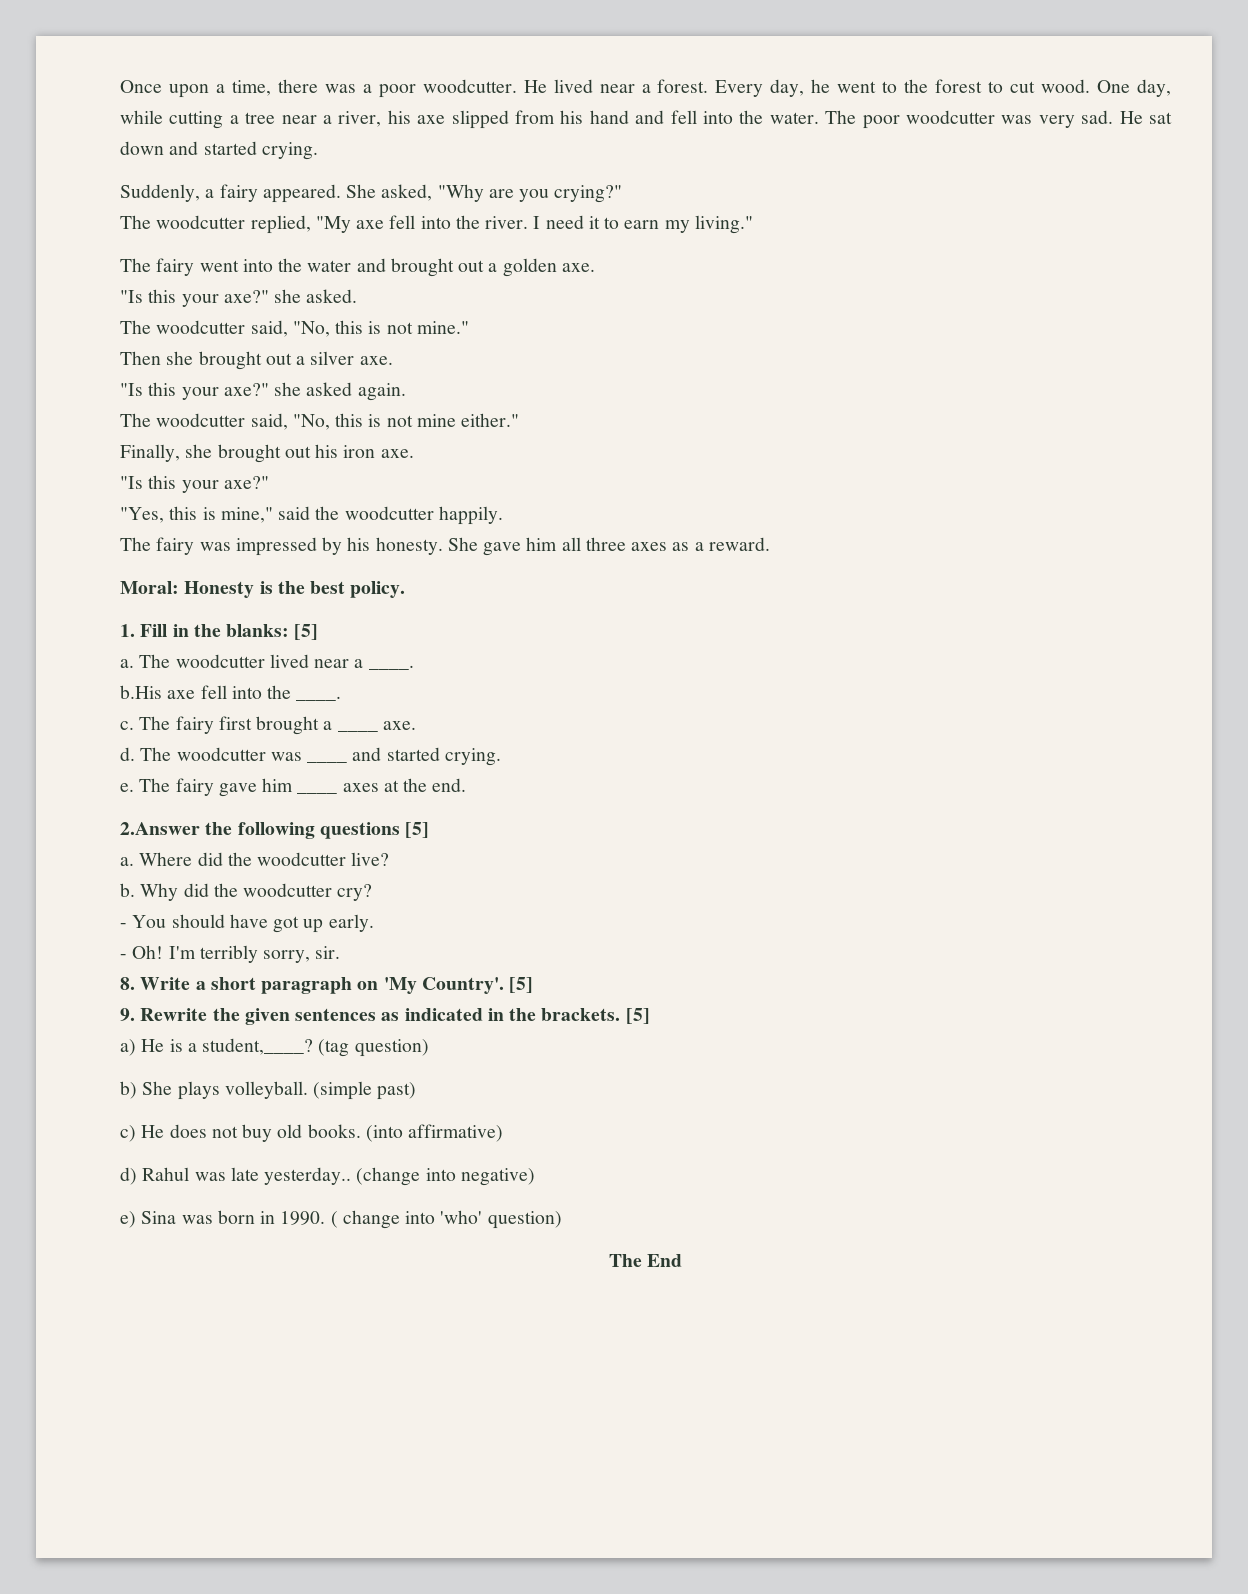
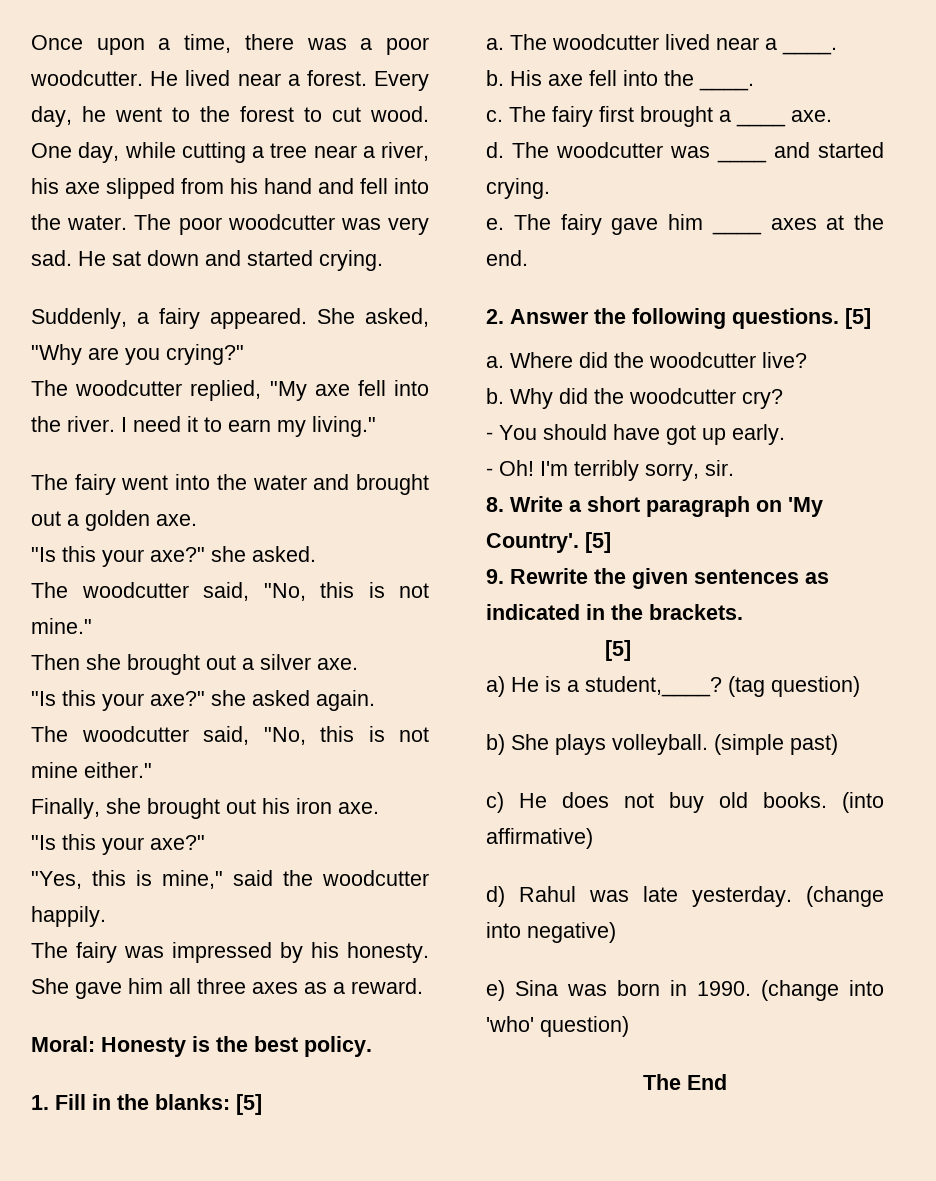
[120,685,162,699] b.His -> [486,70,542,86] b. His
[120,822,200,835] 2.Answer -> [486,309,589,324] 2. Answer
[319,822,400,839] questions -> [732,308,839,329] questions.
(621, 1014) none -> (743, 612) //
[264,1167,352,1185] yesterday.. -> [692,886,792,907] yesterday.
[330,1210,400,1229] ( change -> [761,980,839,1001] (change

